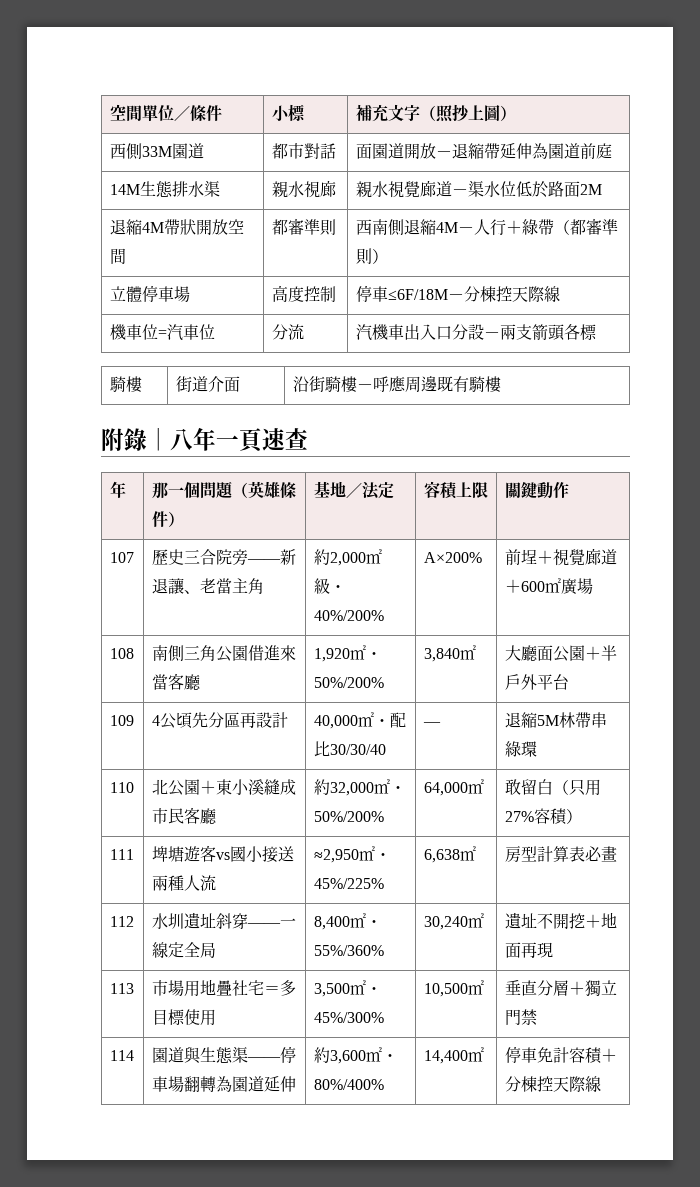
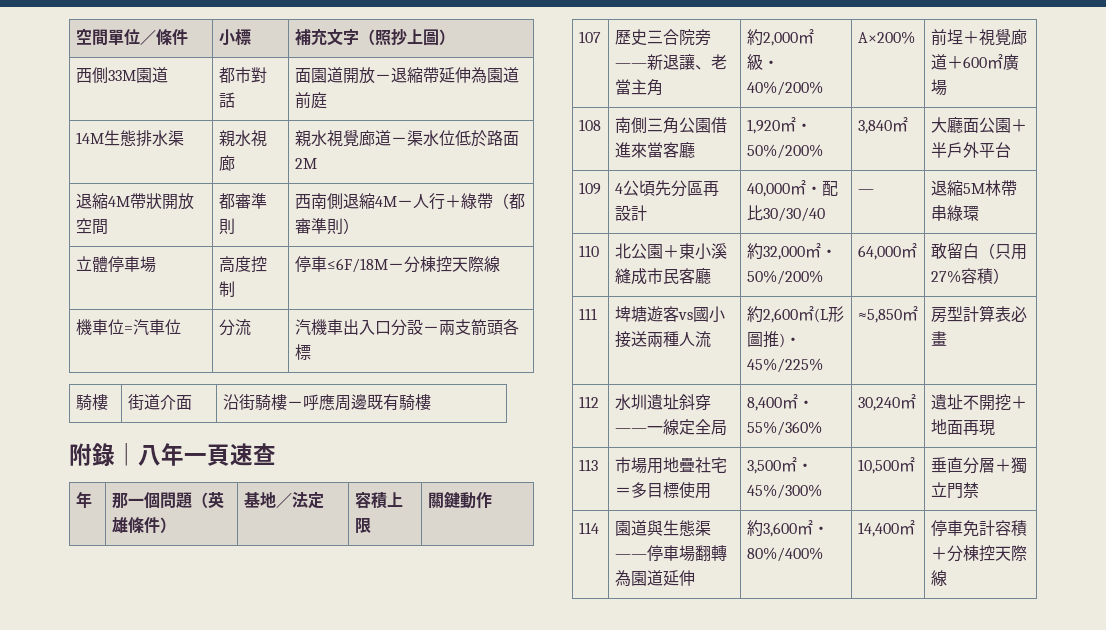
[313,846,375,863] ≈2,950㎡ -> [746,306,844,323] [746,331,785,348] 約2,600㎡(L形圖推)
[423,849,460,863] 6,638 -> [857,309,902,323] ≈5,850

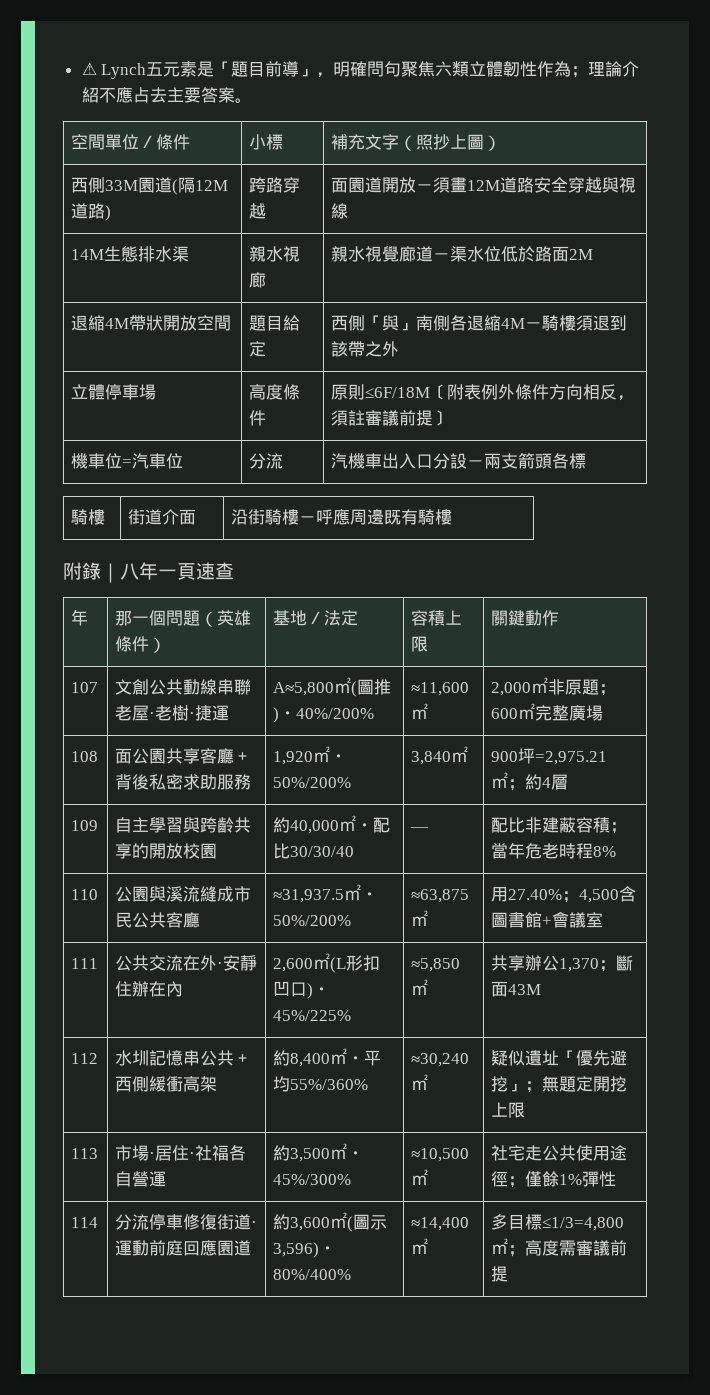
(75, 36) none -> [81,61,640,79] [81,87,252,103] ⚠ Lynch五元素是「題目前導」，明確問句聚焦六類立體韌性作為；理論介紹不應占去主要答案。 //
[218,67,267,83] [218,92,235,108] [294,67,519,84] [294,92,327,109] | 都市對話 | 面園道開放－退縮帶延伸為園道前庭 -> [172,177,229,195] [71,203,112,221] [249,177,301,193] [249,203,267,219] [331,177,637,193] [331,203,349,219] (隔12M道路) | 跨路穿越 | 面園道開放－須畫12M道路安全穿越與視線
[218,193,267,209] [218,218,235,235] [294,193,525,210] [294,218,359,235] [75,256,156,273] [218,256,267,273] [218,281,235,297] [294,256,500,273] 都審準則 | 西南側退縮4M－人行＋綠帶（都審準則） // 立體停車場 | 高度控制 | 停車≤6F/18M－分棟控天際線 -> [249,315,301,331] [249,341,267,357] [331,315,628,331] [331,341,400,357] [71,384,157,400] [249,384,301,400] [249,410,267,426] [331,384,635,401] [331,410,451,426] 題目給定 | 西側「與」南側各退縮4M－騎樓須退到該帶之外 // 立體停車場 | 高度條件 | 原則≤6F/18M〔附表例外條件方向相反，須註審議前提〕
[614,29,711,46] [614,54,727,70] [614,79,663,96] [746,29,814,46] [746,54,779,70] [746,81,823,96] [857,31,915,44] [930,29,1027,46] [930,54,1019,70] [930,79,947,96] [578,119,601,131] [614,117,727,134] [614,142,695,158] 歷史三合院旁——新退讓、老當主角 | 約2,000㎡級・40%/200% | A×200% | 前埕＋視覺廊道＋600㎡廣場 // 108 | 南側三角公園借進來當客廳 -> [115,679,252,695] [115,705,230,721] [273,677,392,697] [273,707,375,723] [411,682,470,696] [411,703,429,719] [491,677,617,696] [491,703,604,721] [71,751,99,762] [115,748,252,764] [115,774,252,790] 文創公共動線串聯老屋·老樹·捷運 | A≈5,800㎡(圖推)・40%/200% | ≈11,600㎡ | 2,000㎡非原題；600㎡完整廣場 // 108 | 面公園共享客廳＋背後私密求助服務
[930,117,1027,133] [930,142,1011,158] [578,182,601,195] [614,180,719,197] [614,205,647,221] 大廳面公園＋半戶外平台 // 109 | 4公頃先分區再設計 | -> [491,748,608,765] [491,772,569,791] [71,820,99,831] [115,817,252,833] [115,843,218,859] [273,817,291,833] 900坪=2,975.21㎡；約4層 // 109 | 自主學習與跨齡共享的開放校園 | 約
[930,180,1017,196] [930,205,979,221] [578,245,599,257] [614,243,727,260] 退縮5M林帶串綠環 // 110 | 北公園＋東小溪 -> [491,817,628,834] [491,842,617,859] [71,889,99,900] [115,886,201,902] 配比非建蔽容積；當年危老時程8% // 110 | 公園與溪流
[678,268,711,284] [746,243,837,260] [746,270,823,285] [857,243,917,260] [930,243,1027,260] [930,268,1009,284] [578,308,597,320] [614,306,725,323] [614,331,711,348] [746,306,763,323] 客廳 | 約32,000㎡・50%/200% | 64,000㎡ | 敢留白（只用27%容積） // 111 | 埤塘遊客vs國小接送兩種人流 | 約 -> [132,912,201,928] [273,884,379,903] [273,915,352,926] [411,889,470,903] [411,910,429,926] [491,886,637,903] [491,911,604,928] [71,958,99,969] [115,955,258,971] [115,981,184,997] 公共客廳 | ≈31,937.5㎡・50%/200% | ≈63,875㎡ | 用27.40%；4,500含圖書館+會議室 // 111 | 公共交流在外·安靜住辦在內 |
[746,331,779,348] 圖推 -> [363,955,381,971] [273,981,308,997] 扣凹口
[930,305,1027,322] [930,331,947,346] [578,396,599,408] [614,394,711,411] [614,419,727,436] 房型計算表必畫 // 112 | 水圳遺址斜穿——一線定全局 | -> [491,955,634,972] [491,981,542,997] [71,1053,99,1064] [115,1050,252,1066] [115,1076,218,1092] [273,1050,291,1066] 共享辦公1,370；斷面43M // 112 | 水圳記憶串公共＋西側緩衝高架 | 約
(814, 404) none -> [364,1050,382,1066] [273,1076,291,1092] 平均
[857,394,916,411] [930,394,1027,411] [930,419,995,436] [578,459,598,471] [614,457,727,474] [614,482,711,499] 30,240㎡ | 遺址不開挖＋地面再現 // 113 | 市場用地疊社宅＝多目標使用 | -> [411,1053,470,1067] [411,1074,429,1090] [491,1050,628,1066] [491,1076,628,1093] [491,1102,526,1118] [71,1148,99,1159] [115,1145,247,1161] [115,1171,167,1187] [273,1145,291,1161] ≈30,240㎡ | 疑似遺址「優先避挖」；無題定開挖上限 // 113 | 市場·居住·社福各自營運 | 約
[857,457,915,474] [930,457,1027,474] [930,482,979,499] [578,522,599,534] [614,520,711,536] [614,545,727,562] [614,570,695,587] 10,500㎡ | 垂直分層＋獨立門禁 // 114 | 園道與生態渠——停車場翻轉為園道延伸 -> [411,1148,470,1162] [411,1169,429,1185] [491,1145,628,1161] [491,1171,617,1188] [71,1217,99,1228] [115,1214,258,1230] [115,1240,252,1256] ≈10,500㎡ | 社宅走公共使用途徑；僅餘1%彈性 // 114 | 分流停車修復街道·運動前庭回應園道
(813, 527) none -> [347,1214,388,1232] [273,1242,320,1258] (圖示3,596)
[857,520,915,537] [930,520,1027,537] [930,545,1027,562] [930,570,947,586] 14,400㎡ | 停車免計容積＋分棟控天際線 -> [411,1217,470,1231] [411,1238,429,1254] [491,1214,625,1231] [491,1238,628,1257] [491,1266,509,1282] ≈14,400㎡ | 多目標≤1/3=4,800㎡；高度需審議前提

